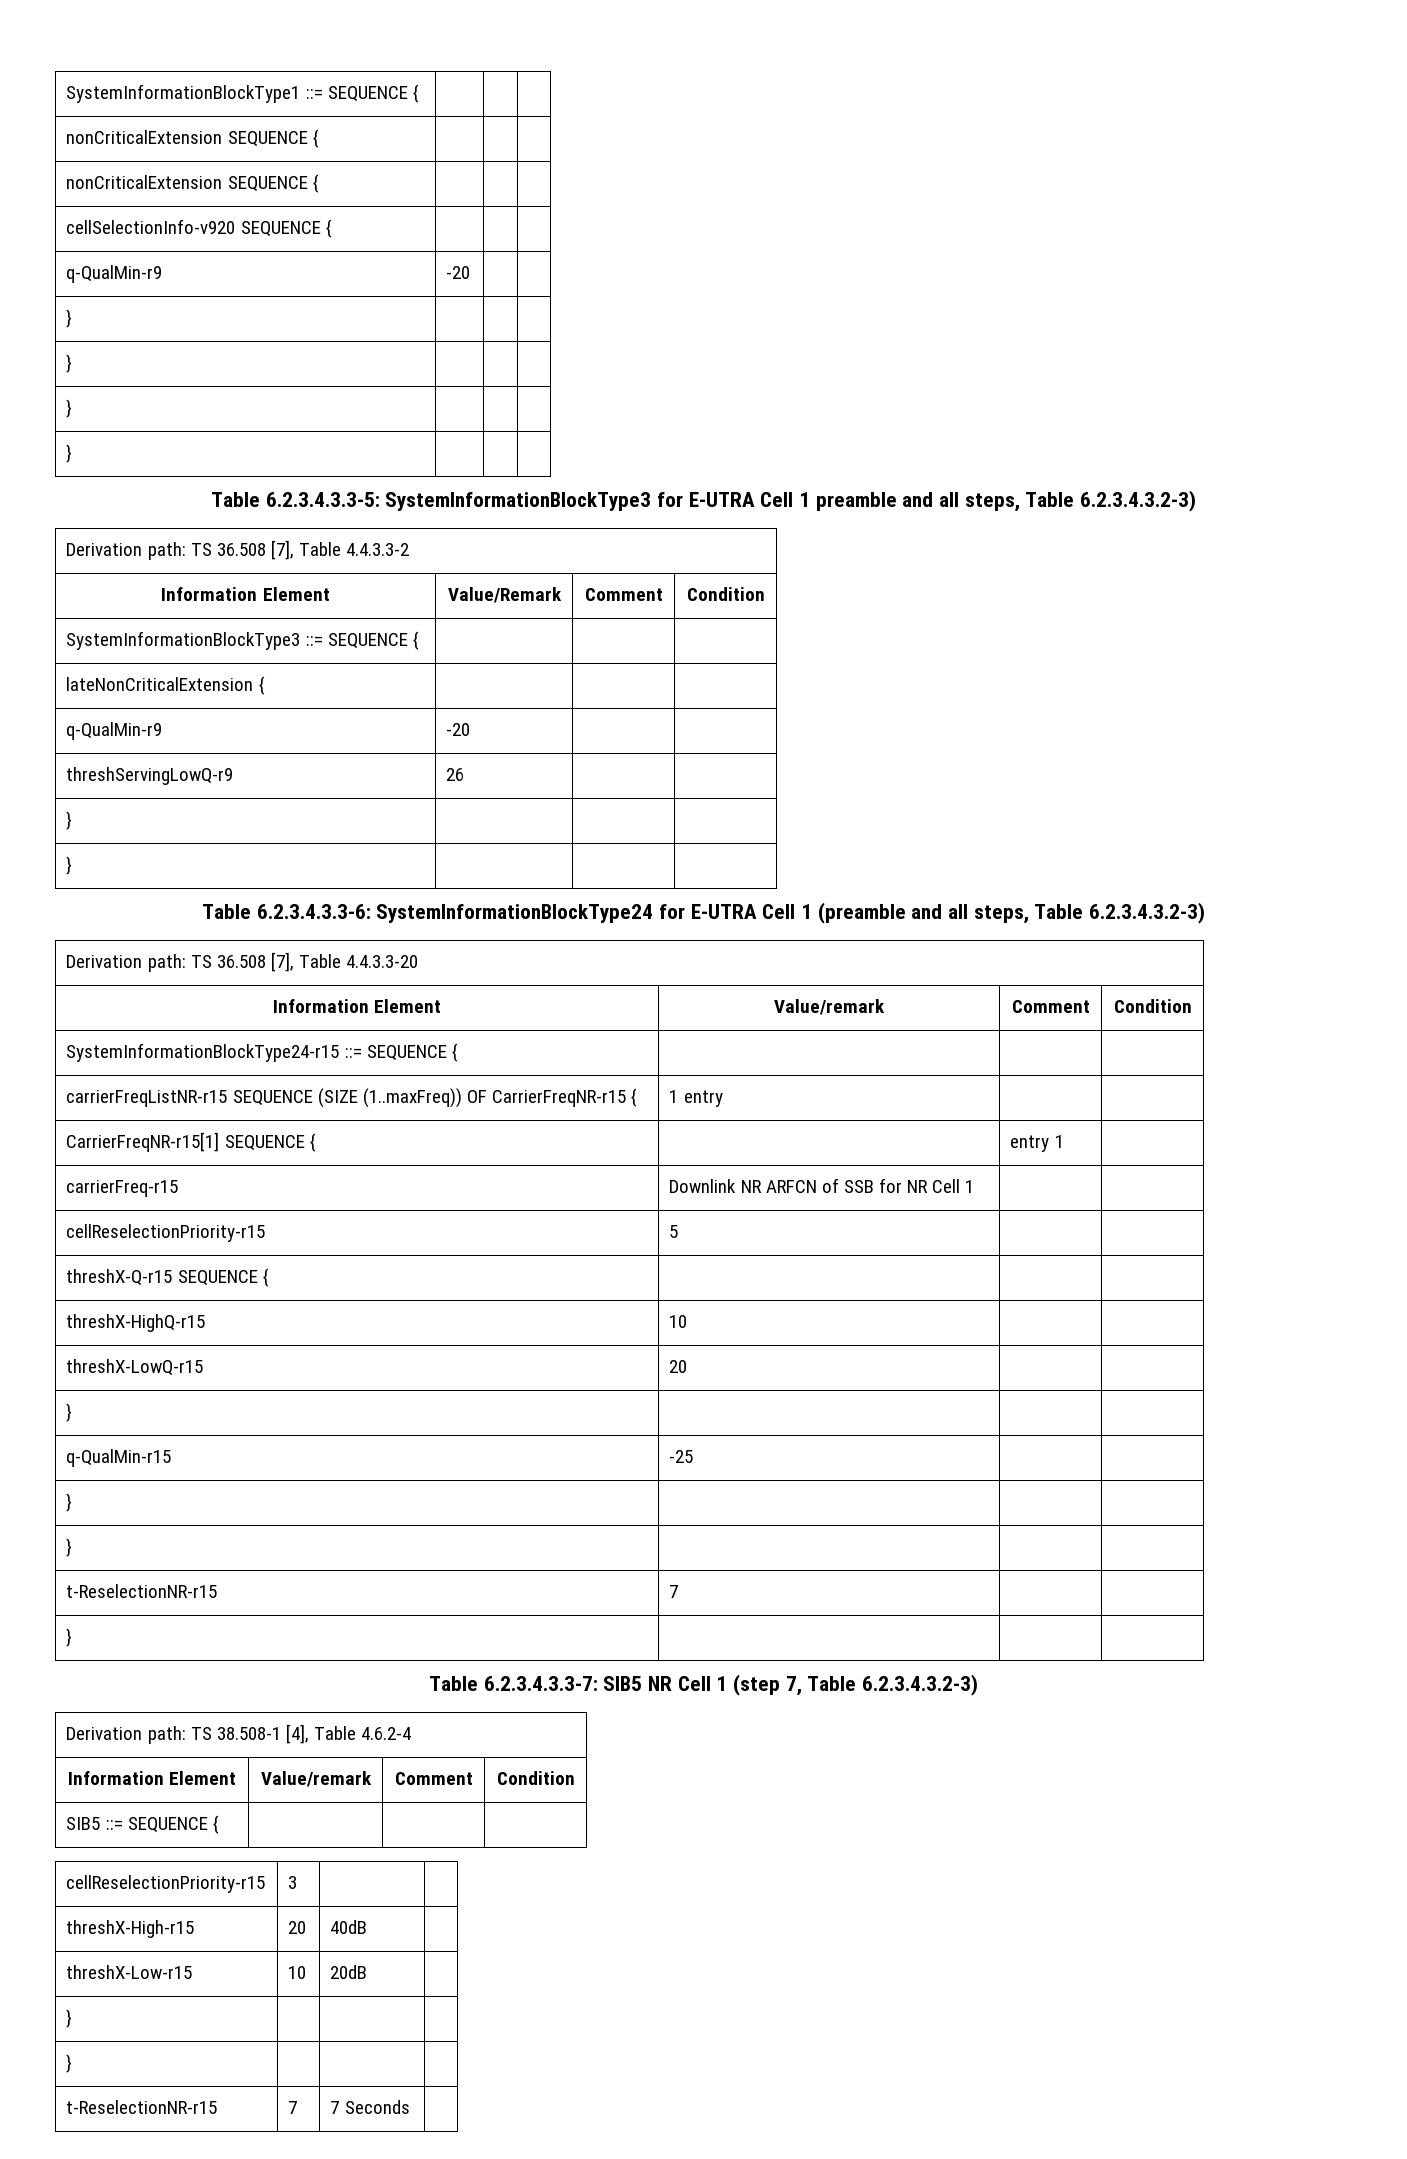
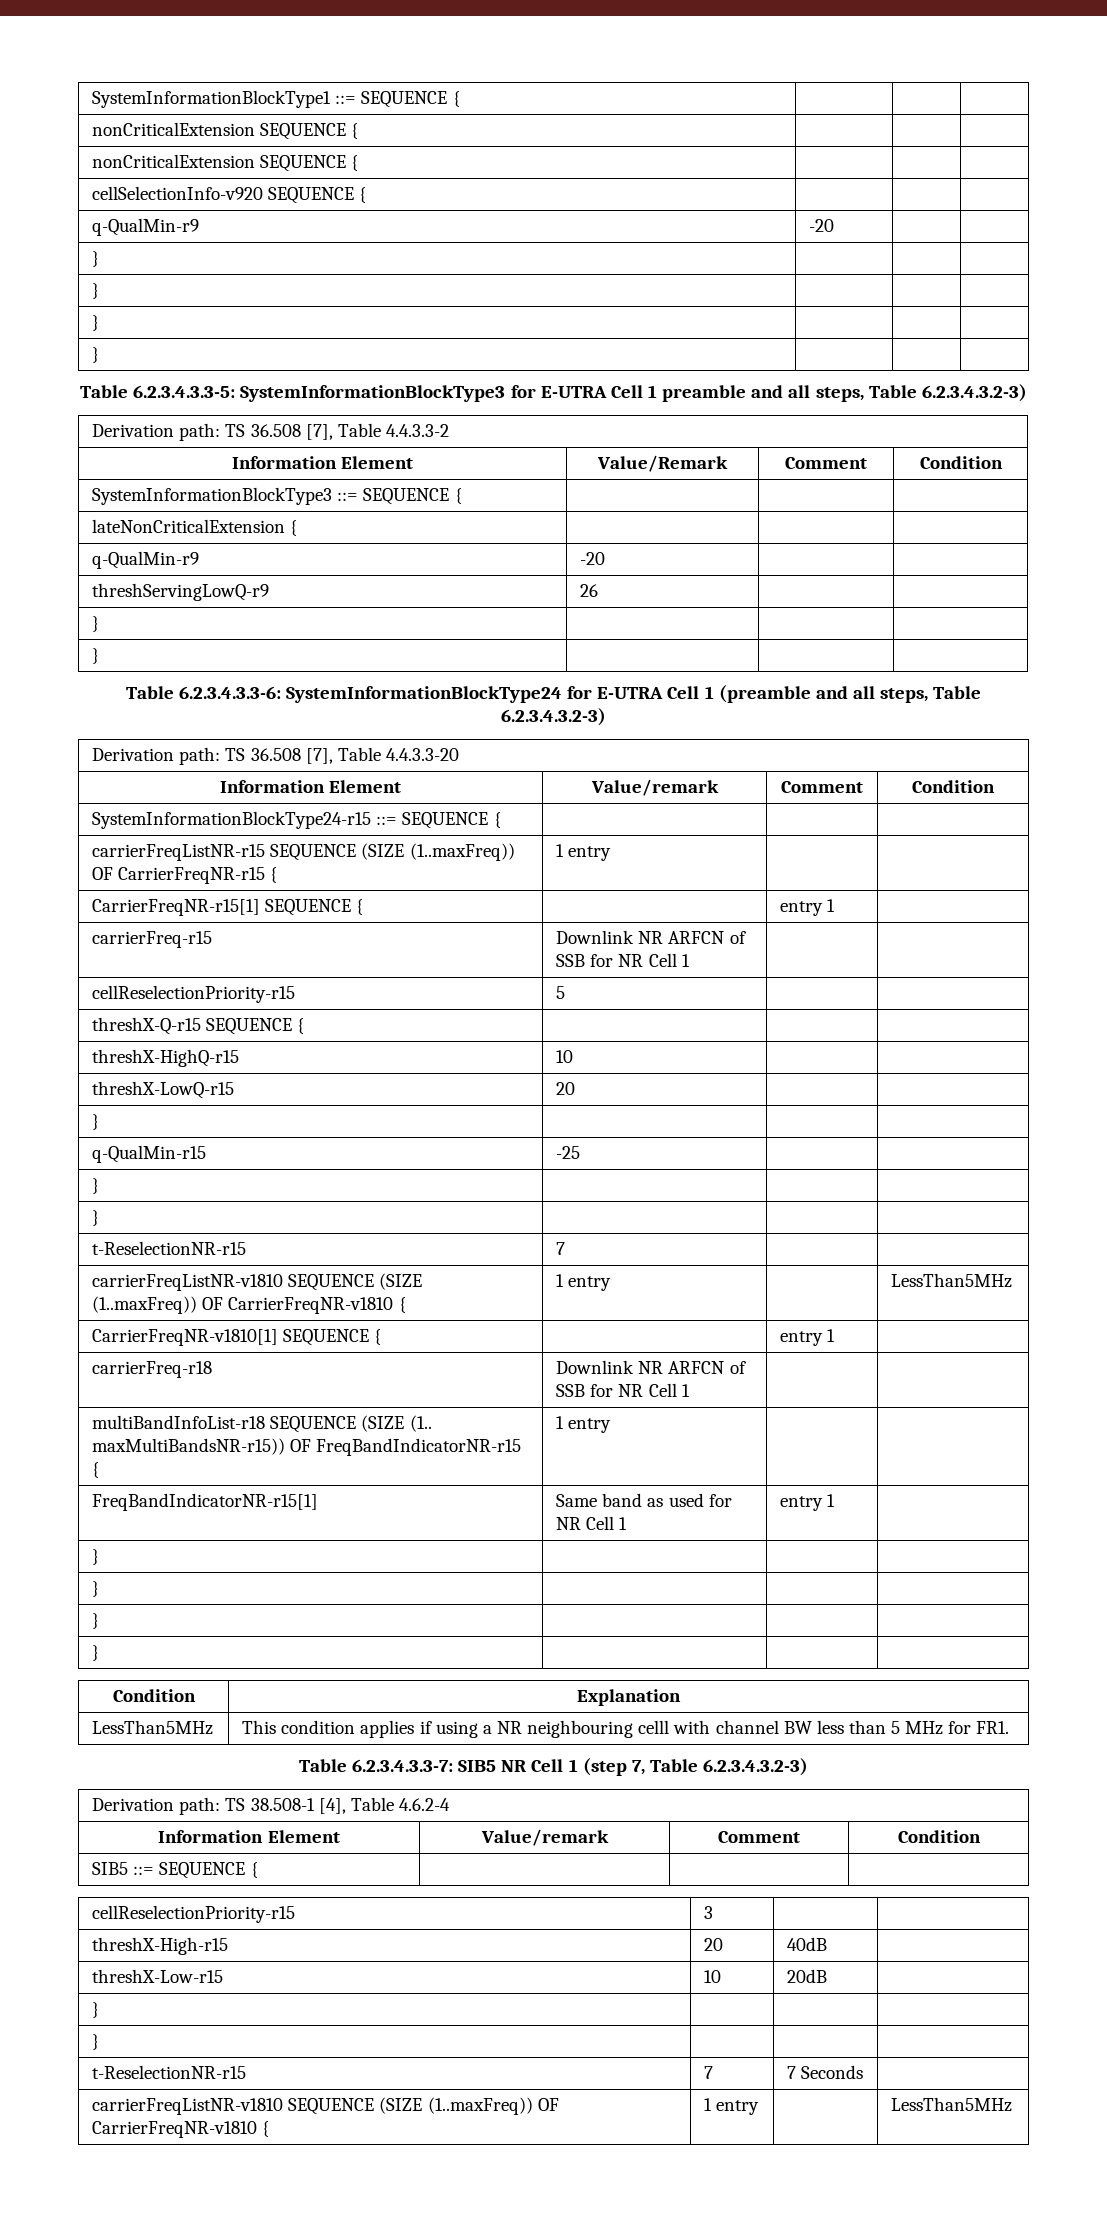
[66,1628,73,1647] } | | | -> [92,1273,423,1291] [92,1296,406,1314] [556,1274,612,1291] [891,1273,1013,1288] [92,1329,382,1346] [780,1329,836,1346] [92,1361,213,1378] [556,1360,746,1374] [556,1383,690,1397] [92,1415,432,1433] [92,1438,522,1456] [92,1462,100,1478] [556,1416,612,1433] [92,1493,319,1511] [556,1493,732,1507] [556,1516,628,1530] [780,1494,836,1511] [92,1549,100,1565] [92,1581,100,1597] [92,1613,100,1629] [92,1645,100,1661] [112,1689,196,1702] [577,1689,681,1706] [92,1720,214,1735] [242,1720,1010,1738] carrierFreqListNR-v1810 SEQUENCE (SIZE (1..maxFreq)) OF CarrierFreqNR-v1810 { | 1 entry | | LessThan5MHz // CarrierFreqNR-v1810[1] SEQUENCE { | | entry 1 | // carrierFreq-r18 | Downlink NR ARFCN of SSB for NR Cell 1 | | // multiBandInfoList-r18 SEQUENCE (SIZE (1.. maxMultiBandsNR-r15)) OF FreqBandIndicatorNR-r15 { | 1 entry | | // FreqBandIndicatorNR-r15[1] | Same band as used for NR Cell 1 | entry 1 | // } | | | // } | | | // } | | | // } | | | // Condition | Explanation // LessThan5MHz | This condition applies if using a NR neighbouring celll with channel BW less than 5 MHz for FR1.
(410, 2107) none -> [92,2097,559,2115] [92,2121,270,2138] [704,2098,760,2115] [891,2097,1013,2112] // carrierFreqListNR-v1810 SEQUENCE (SIZE (1..maxFreq)) OF CarrierFreqNR-v1810 { | 1 entry | | LessThan5MHz

